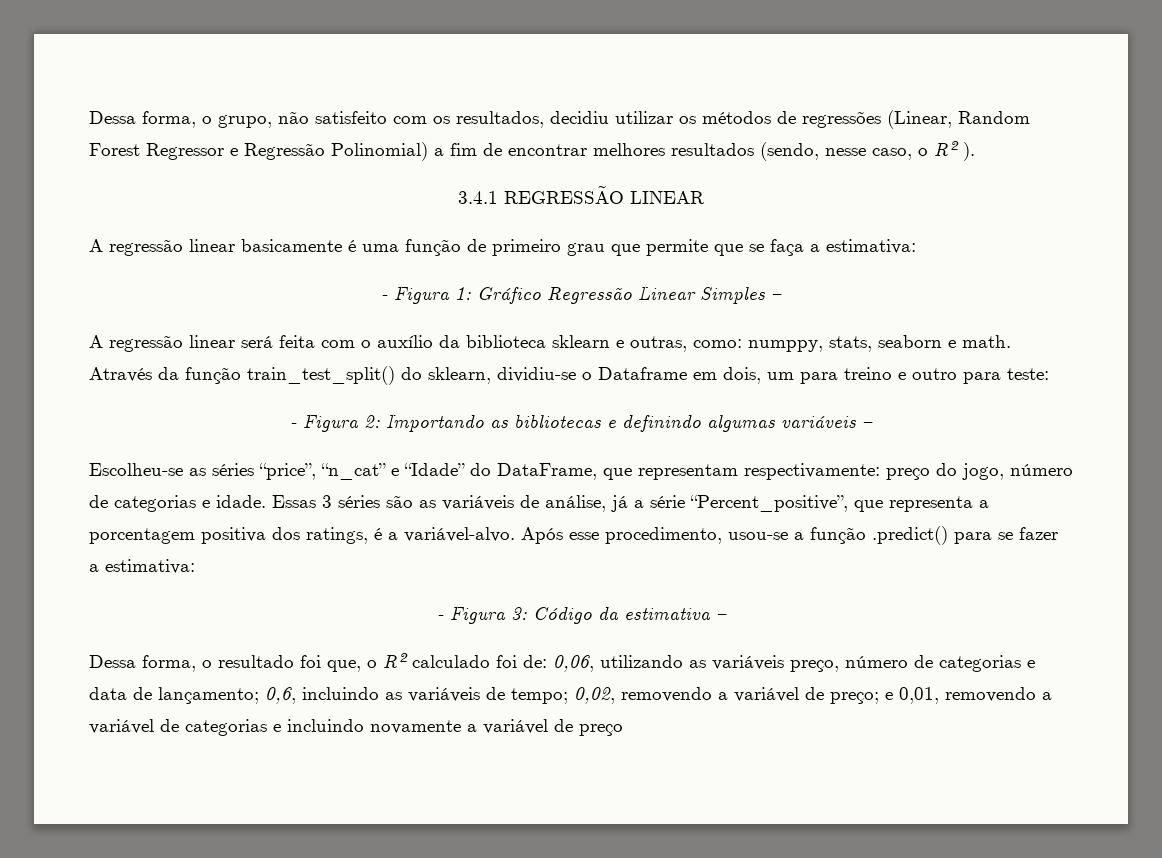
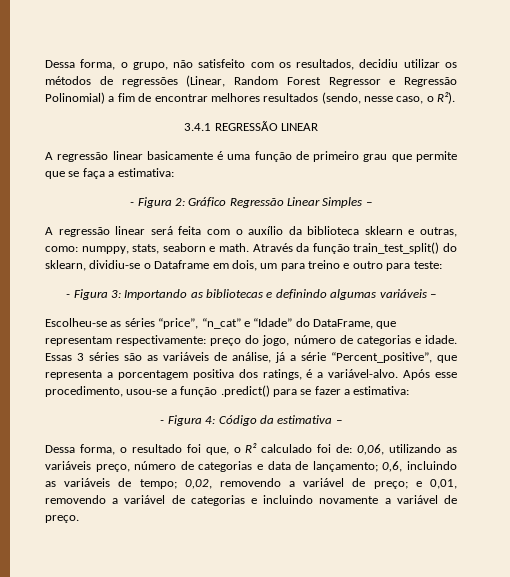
[934,141,975,161] R² ). -> [437,92,456,104] R²).
[455,287,471,300] 1: -> [174,198,185,206] 2:
[364,415,380,428] 2: -> [110,290,121,298] 3:
[510,607,527,620] 3: -> [205,416,216,424] 4:
[579,724,623,736] preço -> [45,515,79,523] preço.

